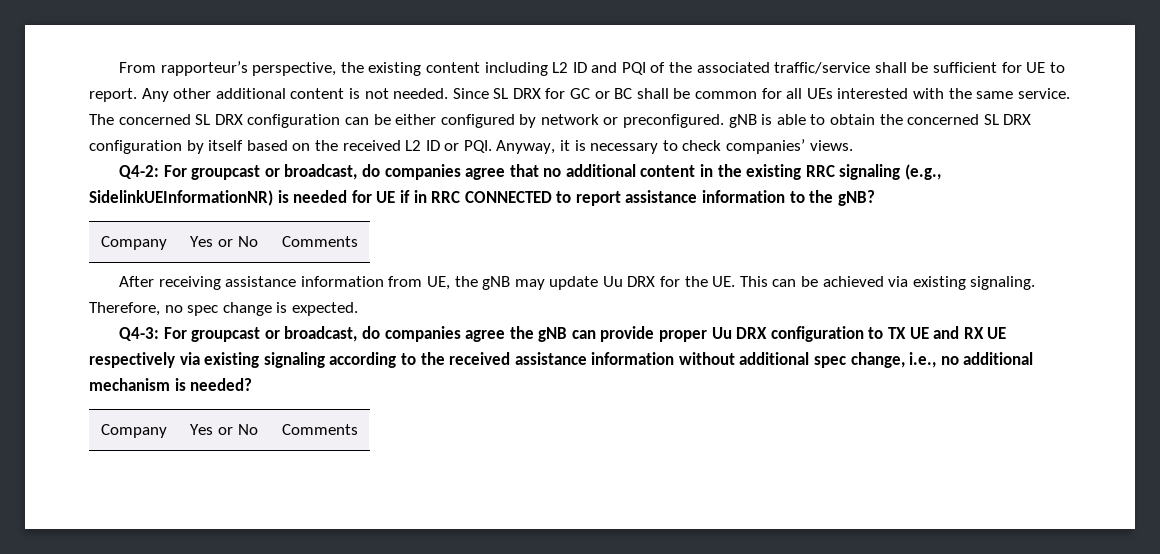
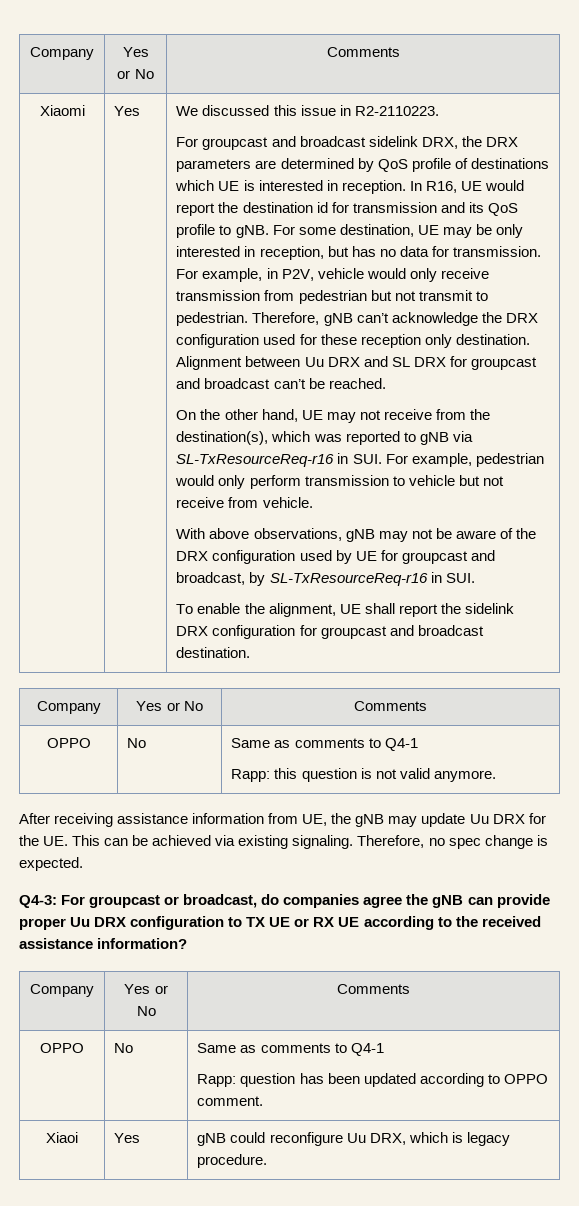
[118,61,1065,76] [89,88,1070,102] [89,114,1032,128] [89,139,853,154] [118,164,942,180] [89,190,875,206] [100,236,167,250] [190,236,258,247] [282,236,358,247] From rapporteur’s perspective, the existing content including L2 ID and PQI of the associated traffic/service shall be sufficient for UE to report. Any other additional content is not needed. Since SL DRX for GC or BC shall be common for all UEs interested with the same service. The concerned SL DRX configuration can be either configured by network or preconfigured. gNB is able to obtain the concerned SL DRX configuration by itself based on the received L2 ID or PQI. Anyway, it is necessary to check companies’ views. // Q4-2: For groupcast or broadcast, do companies agree that no additional content in the existing RRC signaling (e.g., SidelinkUEInformationNR) is needed for UE if in RRC CONNECTED to report assistance information to the gNB? // Company | Yes or No | Comments -> [29,47,94,60] [122,47,149,57] [117,69,154,79] [326,47,400,57] [39,105,85,116] [114,106,141,116] [176,105,439,116] [176,136,518,150] [176,158,549,172] [175,180,524,194] [176,202,518,216] [176,224,523,238] [176,246,541,260] [176,268,489,282] [176,290,488,304] [176,312,538,326] [176,334,530,348] [176,356,537,370] [176,378,386,389] [176,409,490,423] [176,431,473,445] [176,453,544,467] [175,475,504,489] [176,497,313,508] [176,528,536,542] [176,550,495,564] [176,572,475,586] [176,603,514,617] [176,625,484,639] [176,647,251,658] [36,701,101,714] [136,701,203,711] [353,701,427,711] [46,738,91,748] [127,738,147,748] [231,738,418,751] [231,768,496,782] Company | Yes or No | Comments // Xiaomi | Yes | We discussed this issue in R2-2110223. // For groupcast and broadcast sidelink DRX, the DRX parameters are determined by QoS profile of destinations which UE is interested in reception. In R16, UE would report the destination id for transmission and its QoS profile to gNB. For some destination, UE may be only interested in reception, but has no data for transmission. For example, in P2V, vehicle would only receive transmission from pedestrian but not transmit to pedestrian. Therefore, gNB can’t acknowledge the DRX configuration used for these reception only destination. Alignment between Uu DRX and SL DRX for groupcast and broadcast can’t be reached. // On the other hand, UE may not receive from the destination(s), which was reported to gNB via SL-TxResourceReq-r16 in SUI. For example, pedestrian would only perform transmission to vehicle but not receive from vehicle. // With above observations, gNB may not be aware of the DRX configuration used by UE for groupcast and broadcast, by SL-TxResourceReq-r16 in SUI. // To enable the alignment, UE shall report the sidelink DRX configuration for groupcast and broadcast destination. // Company | Yes or No | Comments // OPPO | No | Same as comments to Q4-1 // Rapp: this question is not valid anymore.
[933,326,960,339] and -> [294,918,310,927] or
[89,352,325,368] respectively via existing signaling -> (360, 922) none
[591,352,1034,368] [89,378,253,391] [100,424,167,438] [190,424,258,435] [282,424,358,435] information without additional spec change, i.e., no additional mechanism is needed? // Company | Yes or No | Comments -> [97,938,188,949] [29,984,94,997] [124,984,168,994] [136,1006,156,1016] [336,984,410,994] [40,1043,84,1053] [114,1043,134,1053] [197,1043,384,1056] [197,1073,548,1087] [197,1096,264,1106] [46,1132,78,1143] [114,1133,141,1143] [197,1132,510,1146] [197,1154,268,1168] information? // Company | Yes or No | Comments // OPPO | No | Same as comments to Q4-1 // Rapp: question has been updated according to OPPO comment. // Xiaoi | Yes | gNB could reconfigure Uu DRX, which is legacy procedure.

